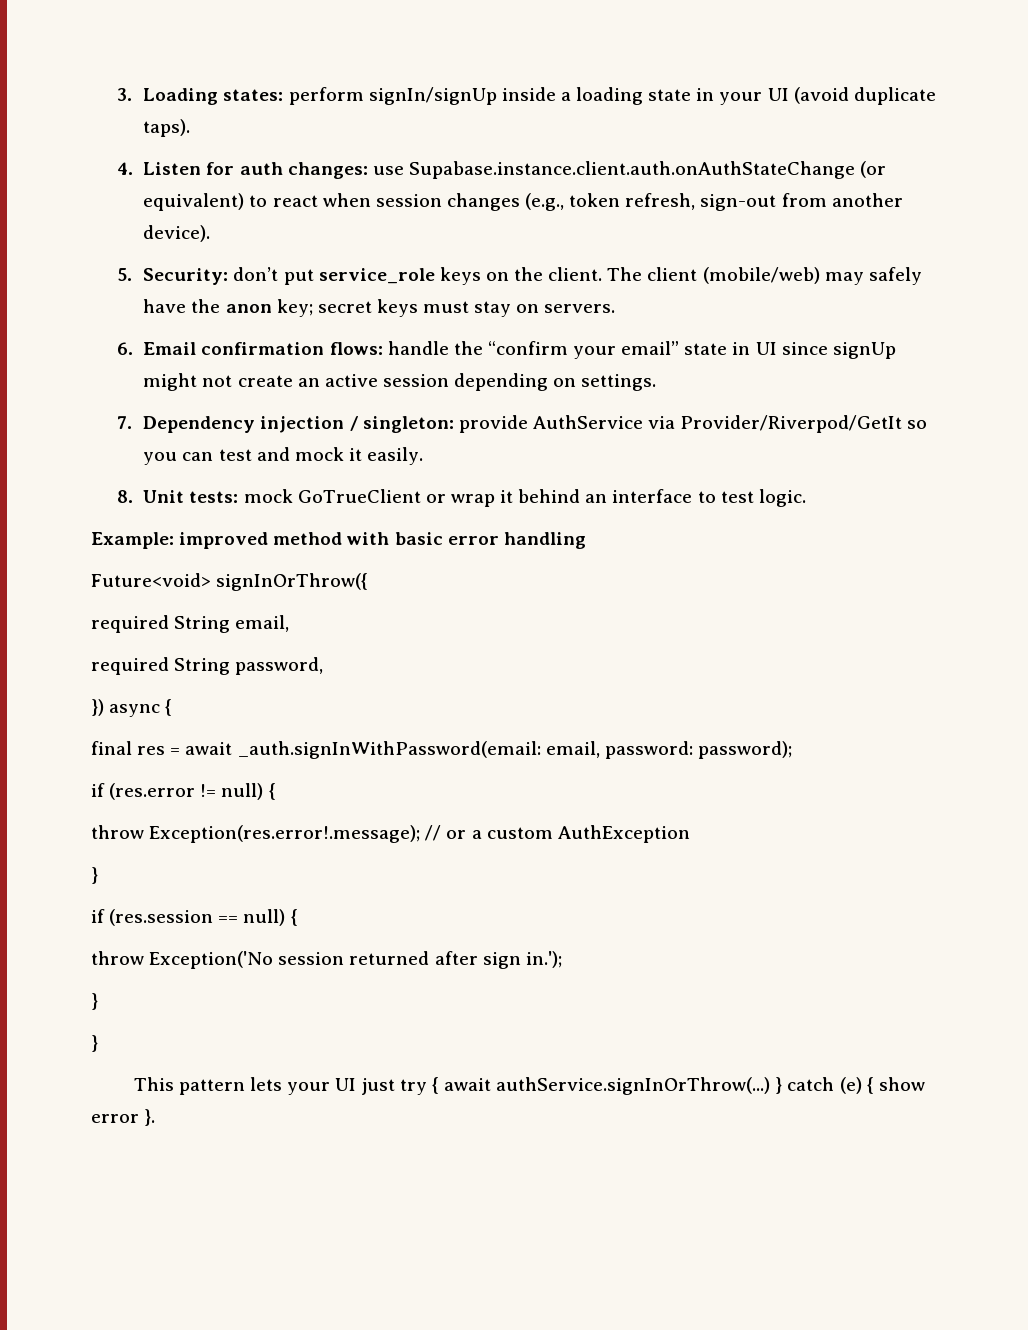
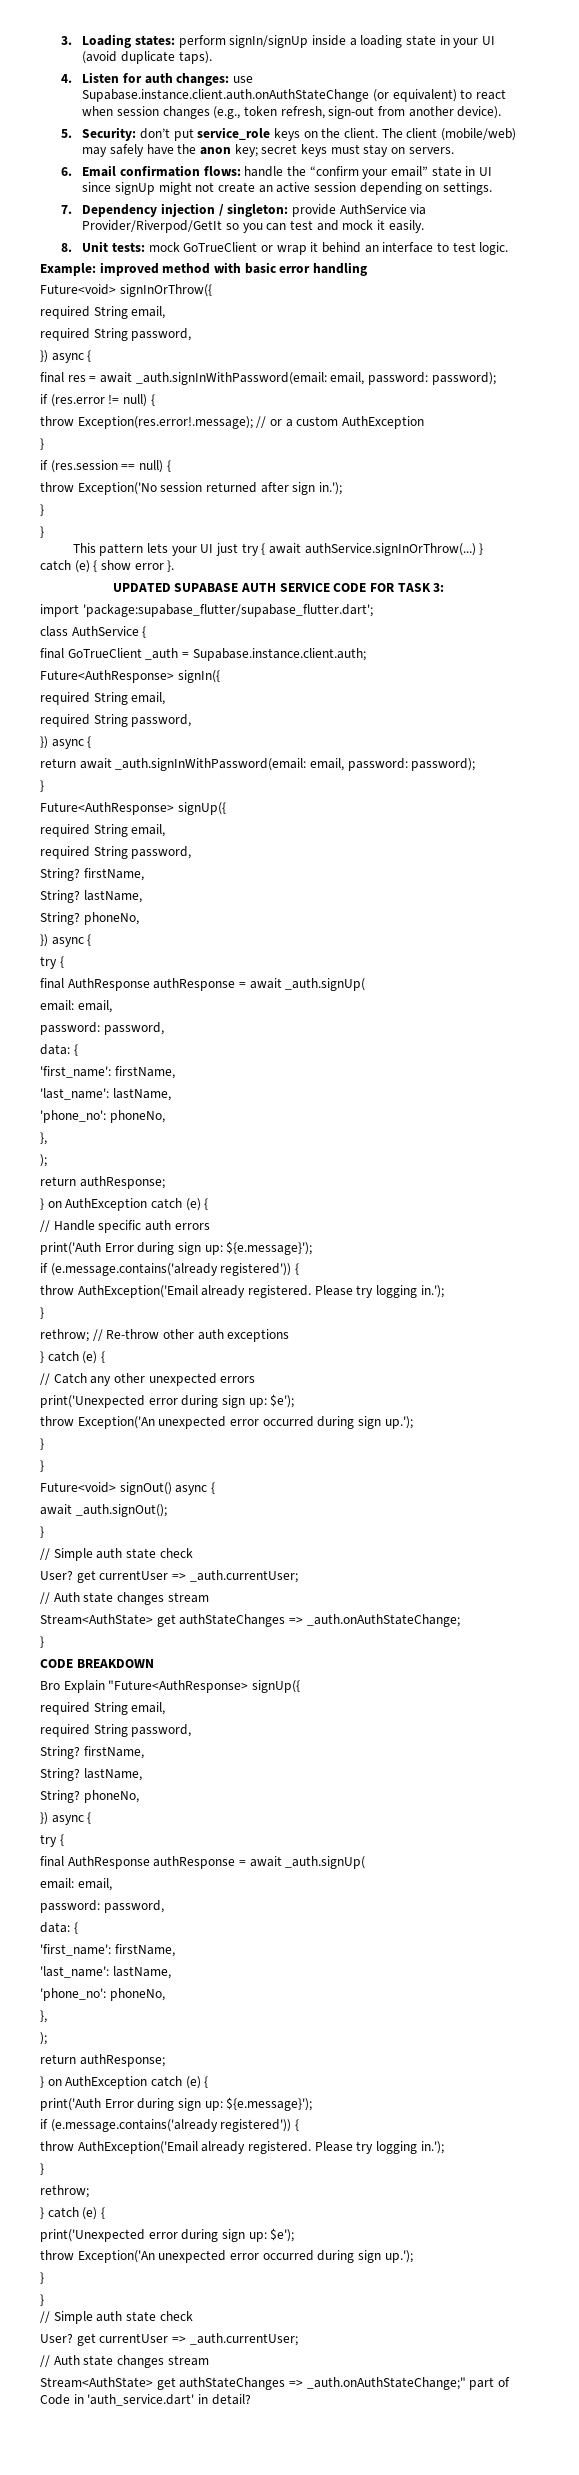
(156, 1117) none -> [112,583,445,592] [40,604,373,617] [40,626,147,638] [40,648,366,661] [40,670,220,683] [40,692,166,705] [40,714,192,727] [40,736,92,749] [40,758,476,771] [40,780,44,792] [40,802,226,815] [40,824,166,837] [40,846,192,859] [40,868,144,881] [40,890,142,903] [40,912,139,925] [40,934,92,947] [40,956,64,969] [40,978,366,991] [40,1000,112,1013] [40,1022,164,1035] [40,1044,78,1056] [40,1066,175,1079] [40,1088,171,1101] [40,1110,165,1123] [40,1132,47,1145] [40,1154,47,1167] [40,1176,165,1189] [40,1198,209,1211] [40,1220,210,1233] [40,1241,313,1255] [40,1263,299,1276] [40,1285,444,1298] [40,1307,44,1319] [40,1329,290,1342] [40,1351,105,1364] [40,1373,256,1386] [40,1394,295,1408] [40,1416,413,1429] [40,1438,44,1450] [40,1460,44,1472] [40,1482,215,1495] [40,1504,167,1517] [40,1526,44,1538] [40,1548,193,1561] [40,1570,298,1583] [40,1592,209,1605] [40,1614,460,1627] [40,1636,44,1648] [40,1659,154,1668] [40,1680,300,1693] [40,1702,166,1715] [40,1724,192,1737] [40,1746,144,1759] [40,1768,142,1781] [40,1790,139,1803] [40,1812,92,1825] [40,1834,64,1847] [40,1856,366,1869] [40,1878,112,1891] [40,1900,164,1913] [40,1922,78,1934] [40,1944,175,1957] [40,1966,171,1979] [40,1988,165,2001] [40,2010,47,2023] [40,2032,47,2045] [40,2054,165,2067] [40,2076,209,2089] [40,2097,313,2111] [40,2119,299,2132] [40,2141,444,2154] [40,2163,44,2175] [40,2185,89,2198] [40,2207,105,2220] [40,2228,295,2242] [40,2250,413,2263] [40,2272,44,2284] [40,2294,44,2306] [40,2311,193,2324] [40,2333,298,2346] [40,2355,209,2368] [40,2377,510,2390] [40,2394,251,2406] // UPDATED SUPABASE AUTH SERVICE CODE FOR TASK 3: // import 'package:supabase_flutter/supabase_flutter.dart'; // class AuthService { // final GoTrueClient _auth = Supabase.instance.client.auth; // Future<AuthResponse> signIn({ // required String email, // required String password, // }) async { // return await _auth.signInWithPassword(email: email, password: password); // } // Future<AuthResponse> signUp({ // required String email, // required String password, // String? firstName, // String? lastName, // String? phoneNo, // }) async { // try { // final AuthResponse authResponse = await _auth.signUp( // email: email, // password: password, // data: { // 'first_name': firstName, // 'last_name': lastName, // 'phone_no': phoneNo, // }, // ); // return authResponse; // } on AuthException catch (e) { // // Handle specific auth errors // print('Auth Error during sign up: ${e.message}'); // if (e.message.contains('already registered')) { // throw AuthException('Email already registered. Please try logging in.'); // } // rethrow; // Re-throw other auth exceptions // } catch (e) { // // Catch any other unexpected errors // print('Unexpected error during sign up: $e'); // throw Exception('An unexpected error occurred during sign up.'); // } // } // Future<void> signOut() async { // await _auth.signOut(); // } // // Simple auth state check // User? get currentUser => _auth.currentUser; // // Auth state changes stream // Stream<AuthState> get authStateChanges => _auth.onAuthStateChange; // } // CODE BREAKDOWN // Bro Explain "Future<AuthResponse> signUp({ // required String email, // required String password, // String? firstName, // String? lastName, // String? phoneNo, // }) async { // try { // final AuthResponse authResponse = await _auth.signUp( // email: email, // password: password, // data: { // 'first_name': firstName, // 'last_name': lastName, // 'phone_no': phoneNo, // }, // ); // return authResponse; // } on AuthException catch (e) { // print('Auth Error during sign up: ${e.message}'); // if (e.message.contains('already registered')) { // throw AuthException('Email already registered. Please try logging in.'); // } // rethrow; // } catch (e) { // print('Unexpected error during sign up: $e'); // throw Exception('An unexpected error occurred during sign up.'); // } // } // // Simple auth state check // User? get currentUser => _auth.currentUser; // // Auth state changes stream // Stream<AuthState> get authStateChanges => _auth.onAuthStateChange;" part of Code in 'auth_service.dart' in detail?

